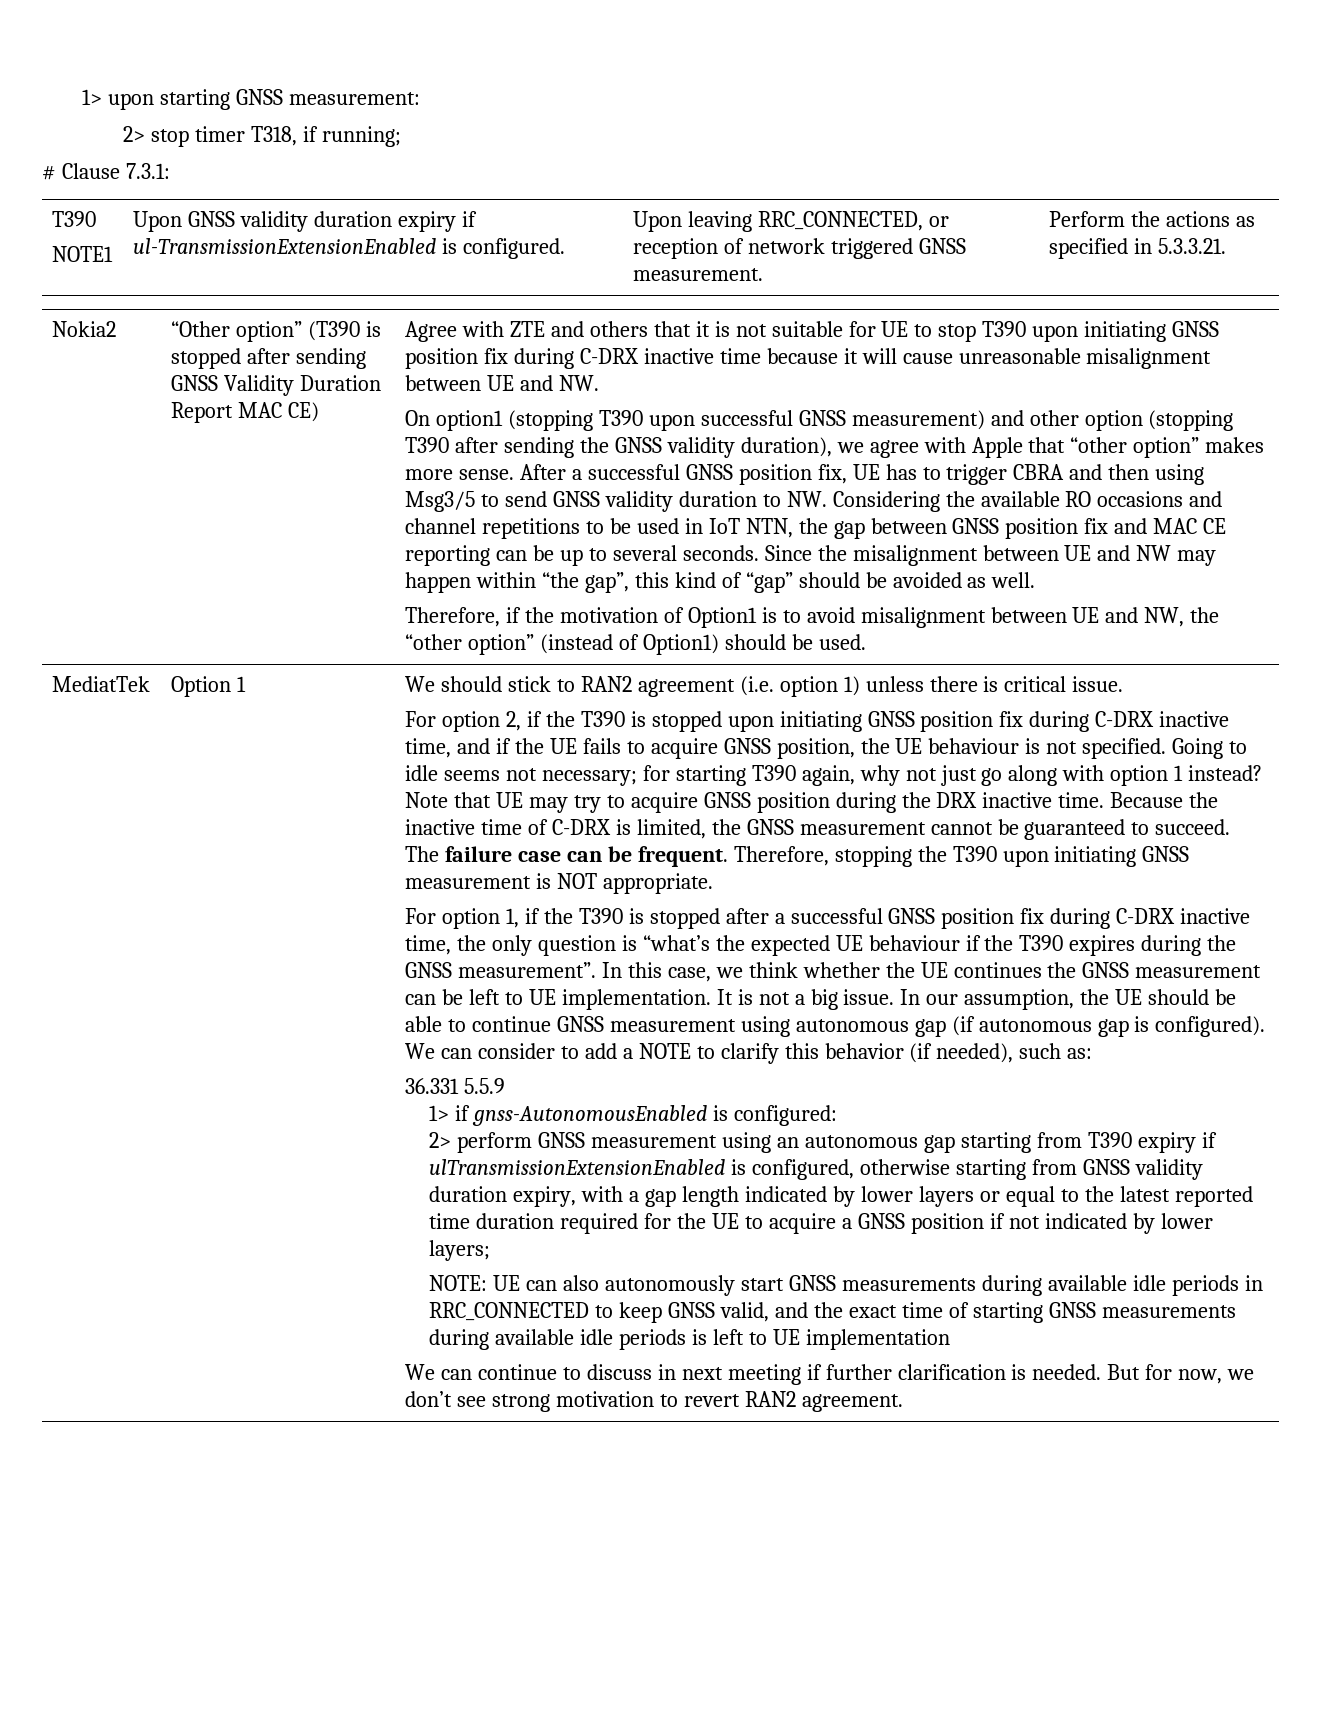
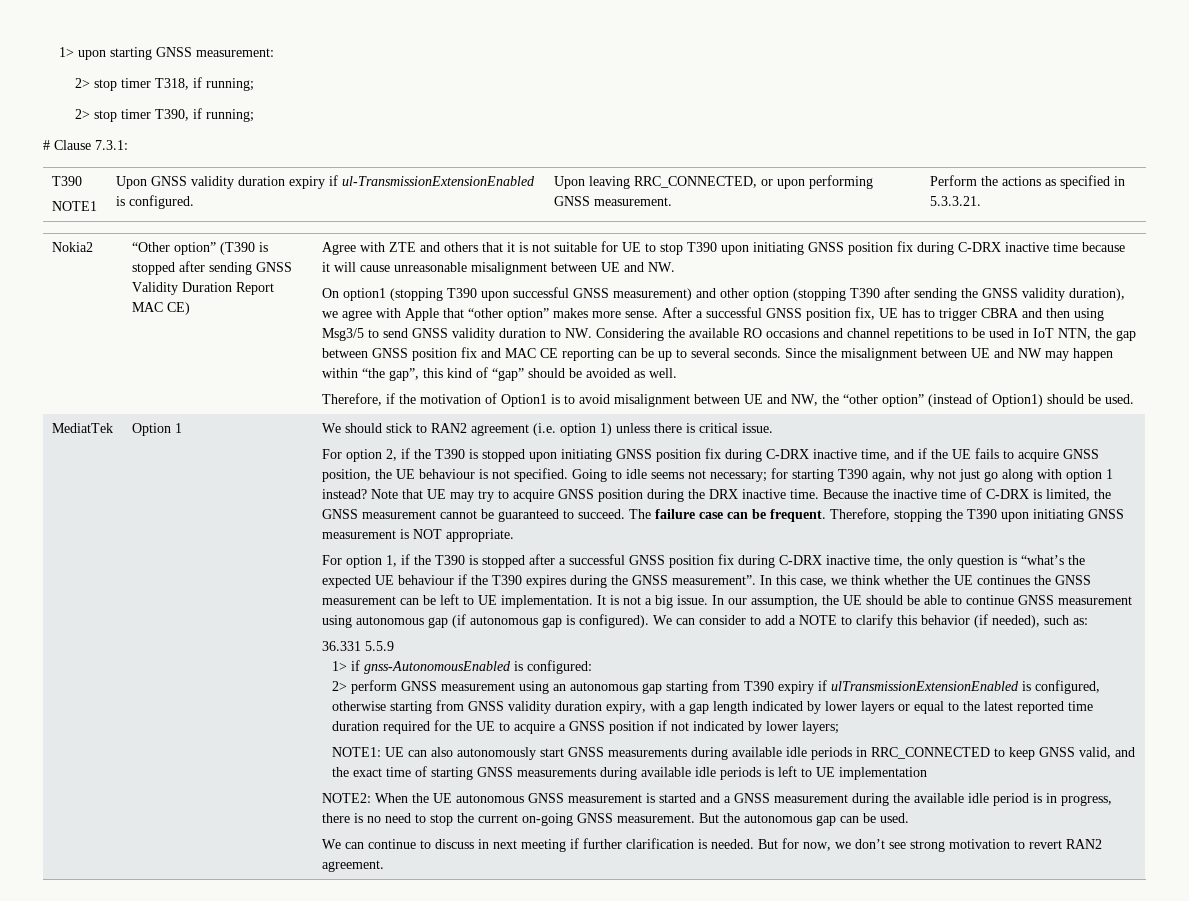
(401, 136) none -> [74,108,254,122] // 2> stop timer T390, if running;
[633,238,913,259] reception of network triggered -> [777,175,874,189] upon performing
[429,1275,488,1291] NOTE: -> [331,747,381,757] NOTE1:
(950, 1339) none -> [322,793,1113,806] [322,813,910,826] // NOTE2: When the UE autonomous GNSS measurement is started and a GNSS measurement during the available idle period is in progress, there is no need to stop the current on-going GNSS measurement. But the autonomous gap can be used.

